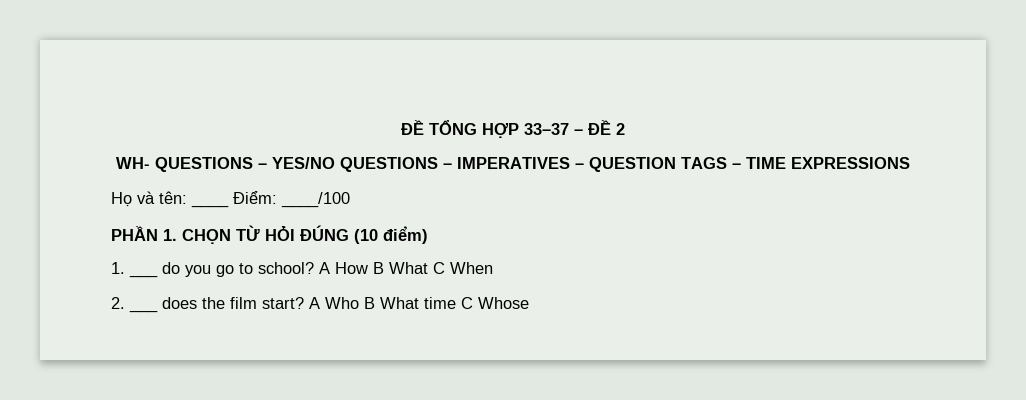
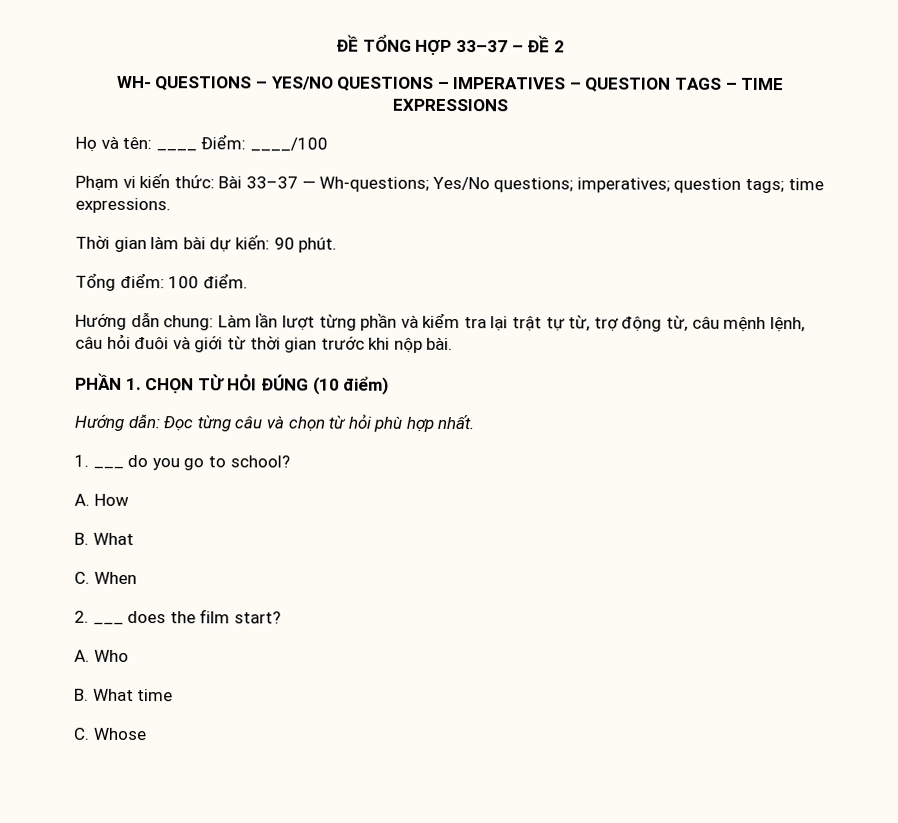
(350, 200) none -> [75,174,824,194] [75,197,171,214] [75,235,338,253] [75,272,248,291] [75,311,805,333] [75,333,454,353] // Phạm vi kiến thức: Bài 33–37 — Wh-questions; Yes/No questions; imperatives; question tags; time expressions. // Thời gian làm bài dự kiến: 90 phút. // Tổng điểm: 100 điểm. // Hướng dẫn chung: Làm lần lượt từng phần và kiểm tra lại trật tự từ, trợ động từ, câu mệnh lệnh, câu hỏi đuôi và giới từ thời gian trước khi nộp bài.
(428, 235) none -> [74,413,475,432] // Hướng dẫn: Đọc từng câu và chọn từ hỏi phù hợp nhất.
[319,262,330,274] A -> [74,493,90,506] // A.
[373,262,445,274] B What C -> [74,532,134,546] [74,571,90,584] // B. What // C.
[309,297,320,309] A -> [74,649,90,662] // A.
[364,297,375,309] B -> [74,688,89,701] // B.
[461,297,473,309] C -> [73,727,90,740] // C.

